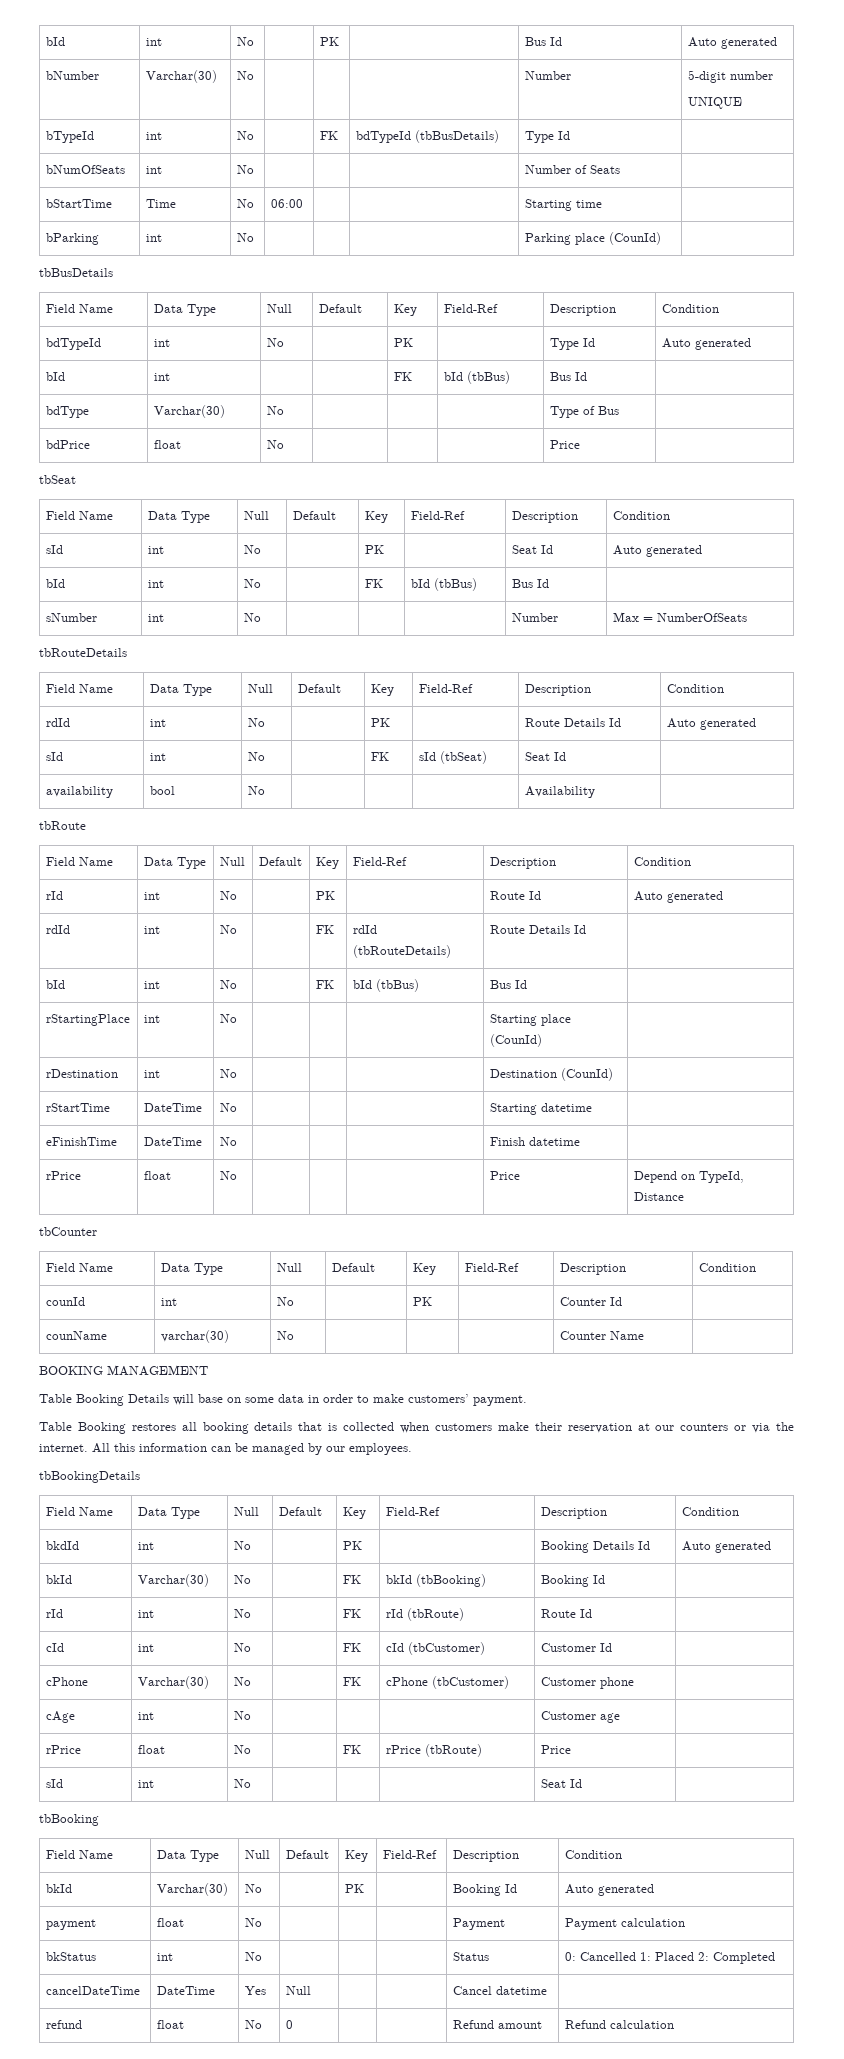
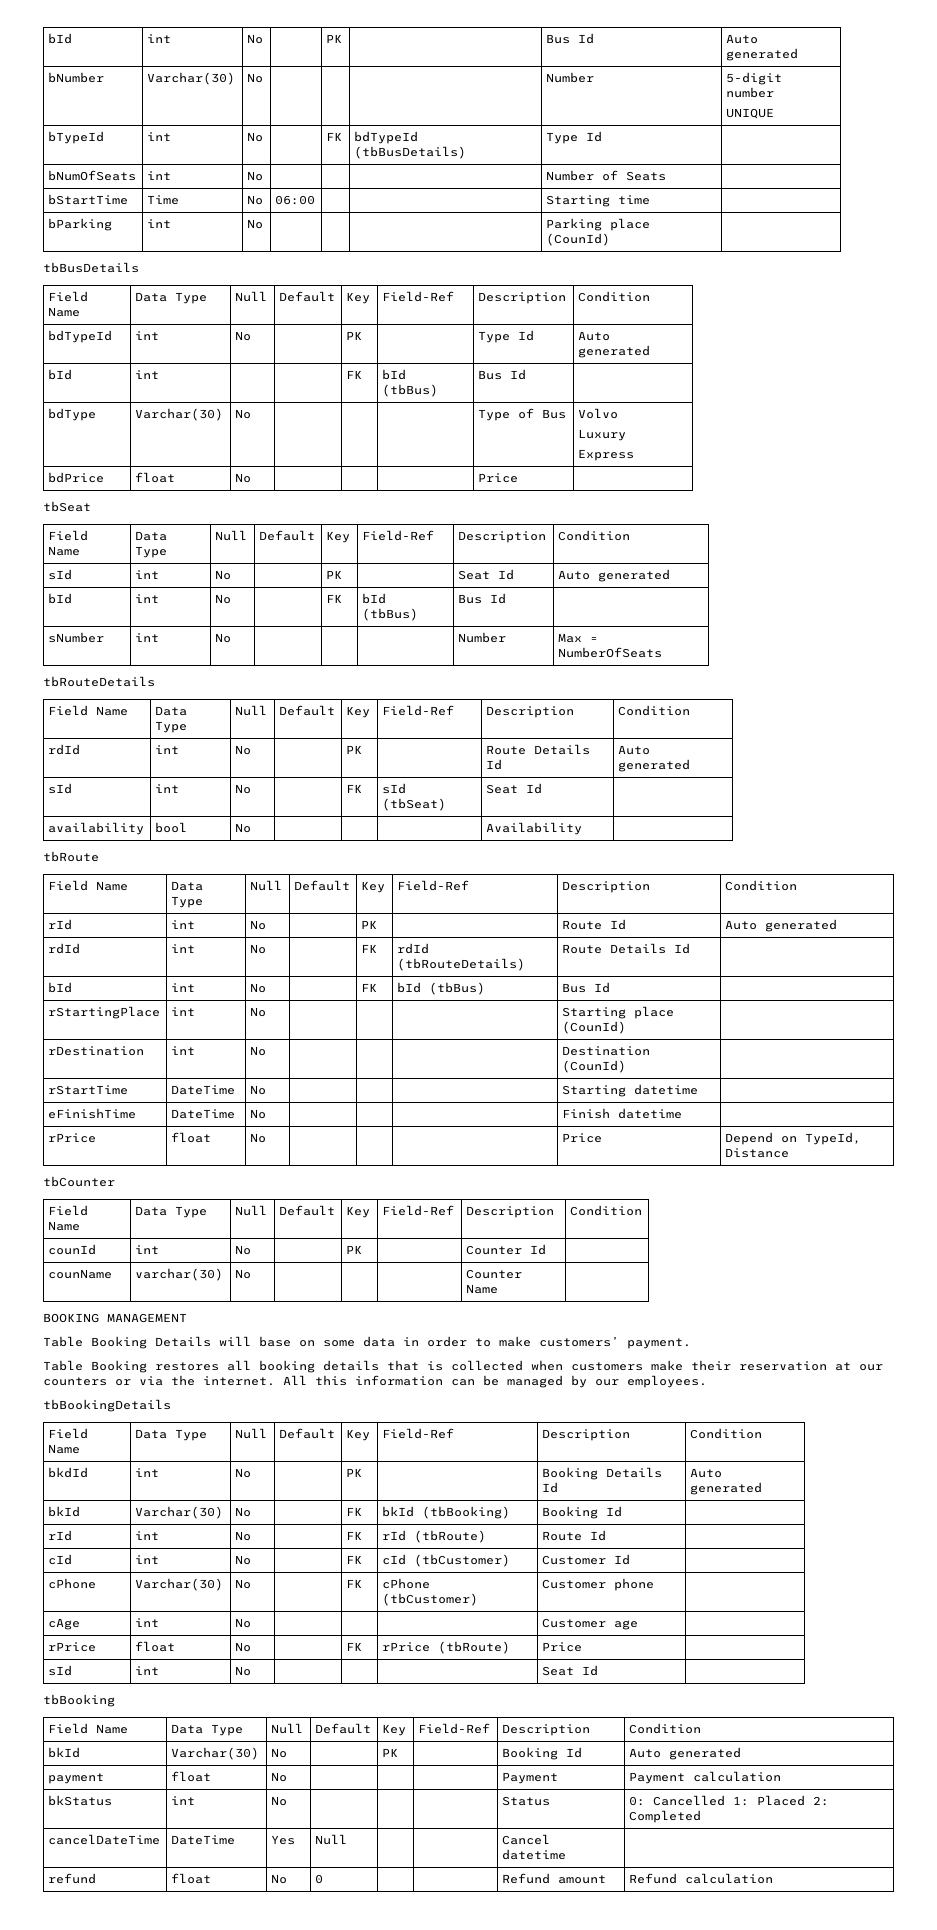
(619, 410) none -> [578,408,619,419] [578,429,627,441] [578,449,635,461] Volvo // Luxury // Express

